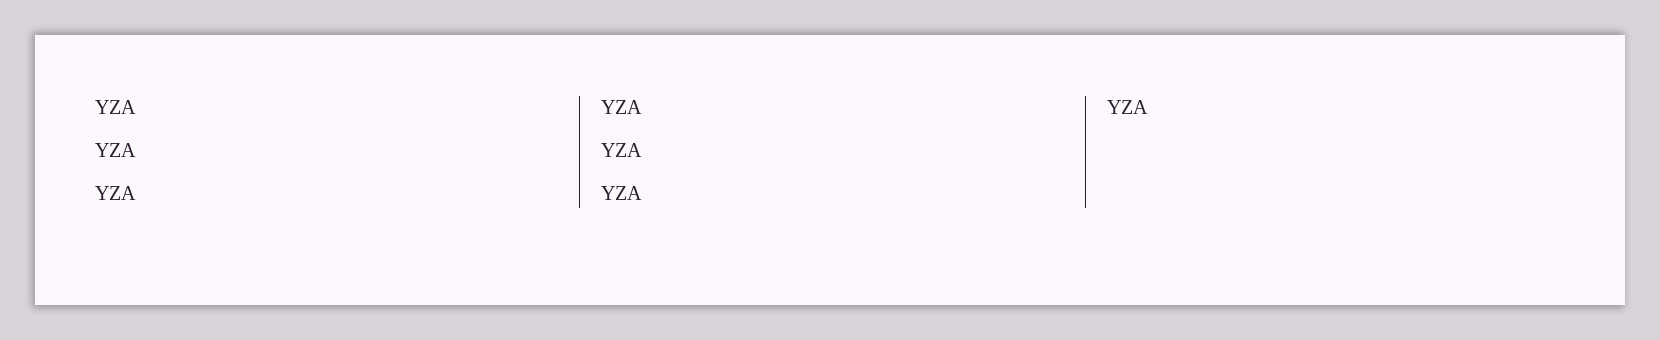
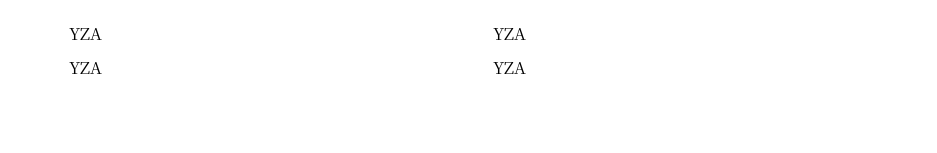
[95,100,136,114] [95,143,136,157] [95,186,136,200] [601,100,642,114] [601,143,642,157] [601,186,642,200] [1107,100,1148,114] YZA // YZA // YZA // YZA // YZA // YZA // YZA -> [69,28,102,40] [69,62,102,74] [493,28,526,40] [493,62,526,74] YZA // YZA // YZA // YZA

